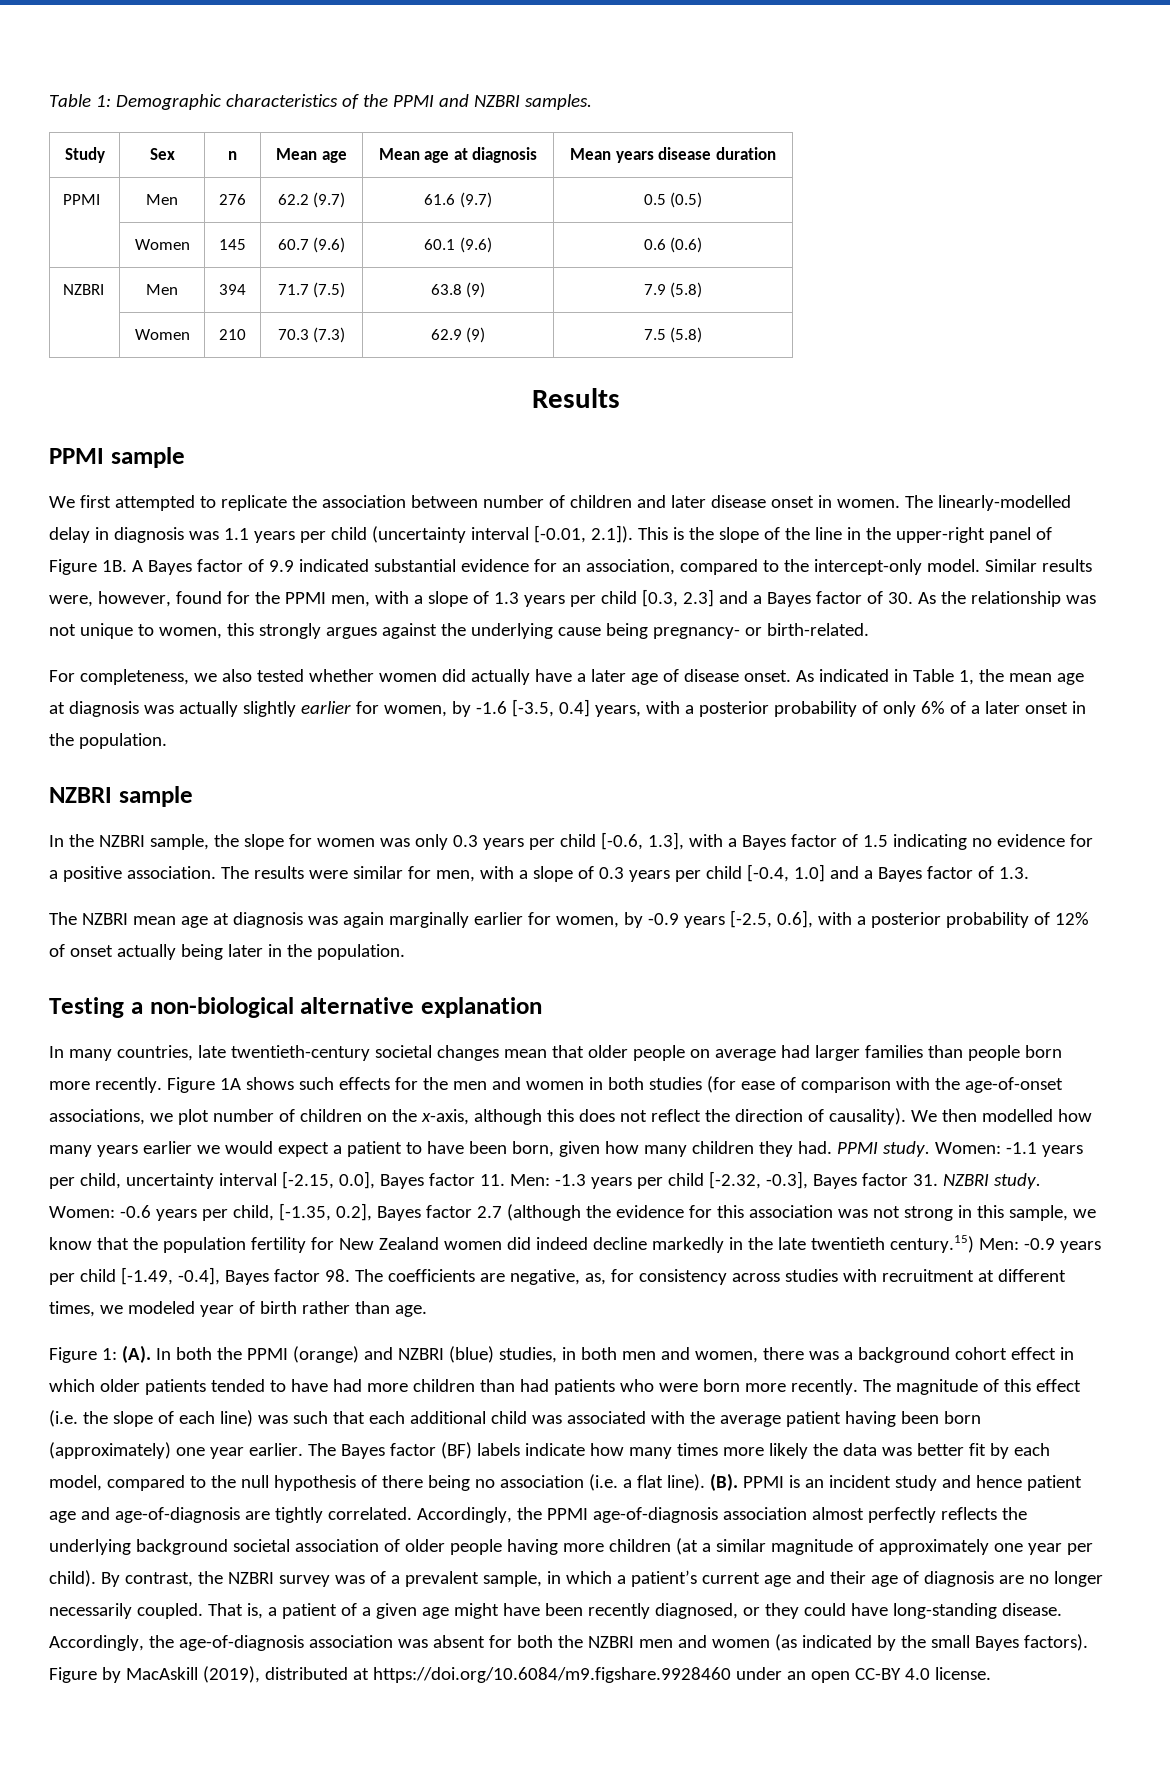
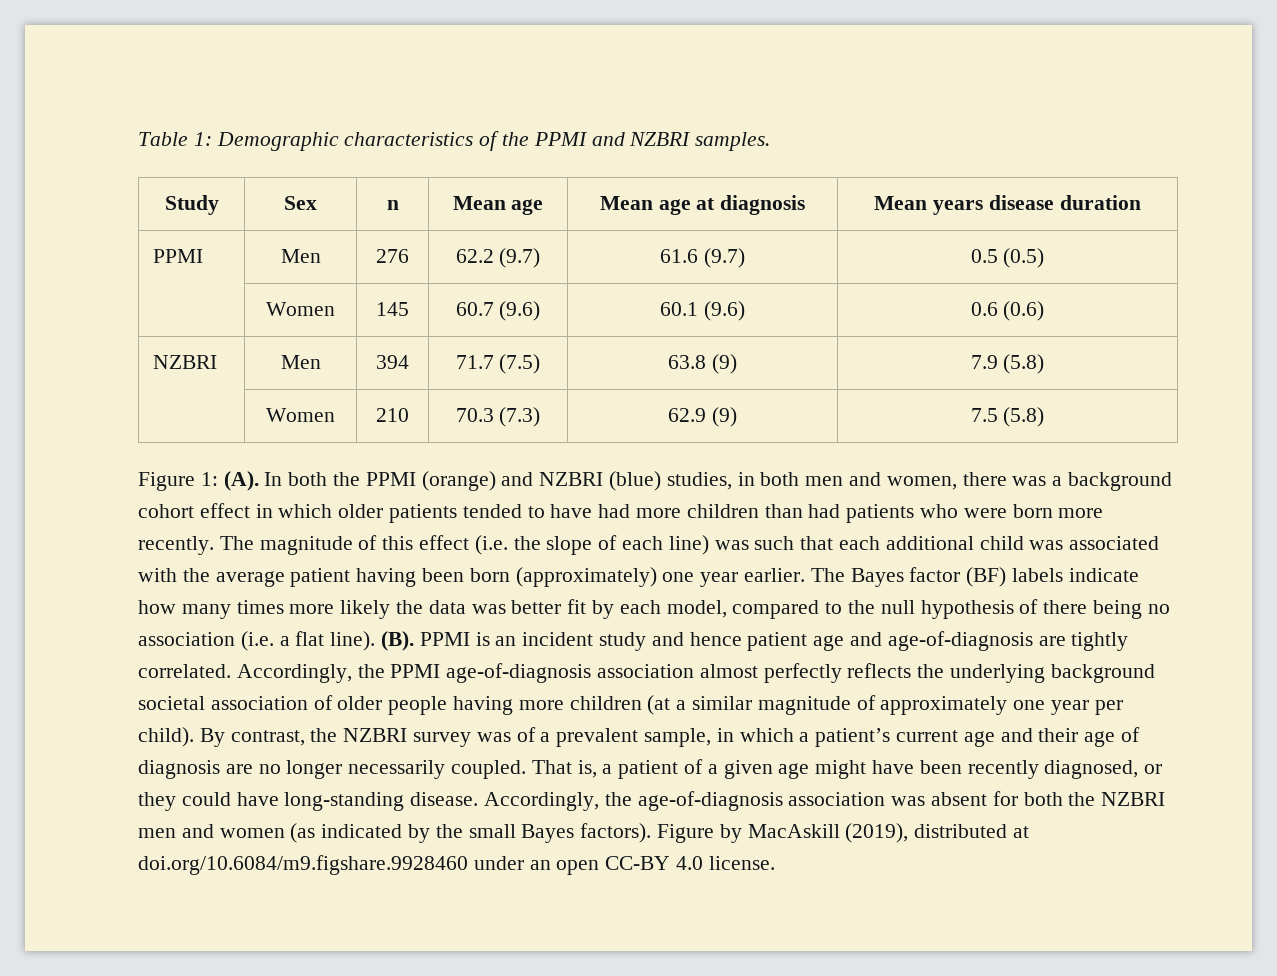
[532,388,620,408] [49,447,185,468] [49,495,1071,511] [49,525,1052,543] [49,559,1092,575] [49,589,1096,607] [49,623,869,639] [49,669,1084,685] [49,699,1086,717] [49,733,167,749] [49,786,193,807] [49,832,1093,850] [49,864,1029,882] [49,910,1089,928] [49,944,405,960] [49,997,542,1018] [49,1045,1062,1061] [49,1076,1063,1093] [49,1108,1092,1125] [49,1141,1083,1157] [49,1171,1041,1189] [49,1203,1096,1221] [49,1235,1101,1253] [49,1267,1066,1285] [49,1301,427,1317] // Results // PPMI sample // We first attempted to replicate the association between number of children and later disease onset in women. The linearly-modelled delay in diagnosis was 1.1 years per child (uncertainty interval [-0.01, 2.1]). This is the slope of the line in the upper-right panel of Figure 1B. A Bayes factor of 9.9 indicated substantial evidence for an association, compared to the intercept-only model. Similar results were, however, found for the PPMI men, with a slope of 1.3 years per child [0.3, 2.3] and a Bayes factor of 30. As the relationship was not unique to women, this strongly argues against the underlying cause being pregnancy- or birth-related. // For completeness, we also tested whether women did actually have a later age of disease onset. As indicated in Table 1, the mean age at diagnosis was actually slightly earlier for women, by -1.6 [-3.5, 0.4] years, with a posterior probability of only 6% of a later onset in the population. // NZBRI sample // In the NZBRI sample, the slope for women was only 0.3 years per child [-0.6, 1.3], with a Bayes factor of 1.5 indicating no evidence for a positive association. The results were similar for men, with a slope of 0.3 years per child [-0.4, 1.0] and a Bayes factor of 1.3. // The NZBRI mean age at diagnosis was again marginally earlier for women, by -0.9 years [-2.5, 0.6], with a posterior probability of 12% of onset actually being later in the population. // Testing a non-biological alternative explanation // In many countries, late twentieth-century societal changes mean that older people on average had larger families than people born more recently. Figure 1A shows such effects for the men and women in both studies (for ease of comparison with the age-of-onset associations, we plot number of children on the x-axis, although this does not reflect the direction of causality). We then modelled how many years earlier we would expect a patient to have been born, given how many children they had. PPMI study. Women: -1.1 years per child, uncertainty interval [-2.15, 0.0], Bayes factor 11. Men: -1.3 years per child [-2.32, -0.3], Bayes factor 31. NZBRI study. Women: -0.6 years per child, [-1.35, 0.2], Bayes factor 2.7 (although the evidence for this association was not strong in this sample, we know that the population fertility for New Zealand women did indeed decline markedly in the late twentieth century.15) Men: -0.9 years per child [-1.49, -0.4], Bayes factor 98. The coefficients are negative, as, for consistency across studies with recruitment at different times, we modeled year of birth rather than age. -> (1045, 417) none
[372,1667,731,1683] https://doi.org/10.6084/m9.figshare.9928460 -> [138,855,468,875] doi.org/10.6084/m9.figshare.9928460

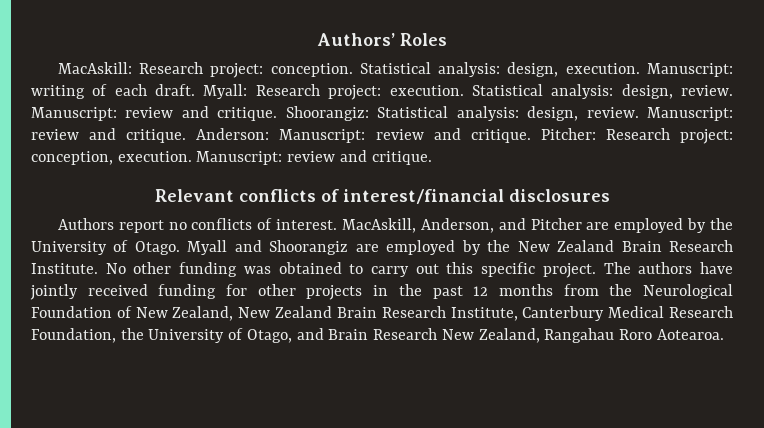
[138,131,771,151] [164,195,219,215] [284,196,317,210] [386,200,399,210] [452,196,544,215] [599,195,806,215] [874,195,1141,215] [153,249,204,263] [280,249,321,263] [376,249,409,263] [455,248,541,268] [660,248,745,268] [970,248,1045,268] [266,302,335,316] [376,302,409,316] [455,301,541,321] [660,301,745,321] [970,301,1045,321] [153,355,218,369] [280,355,321,369] [376,355,409,369] [455,354,541,374] [668,354,737,374] [970,354,1045,374] [266,408,335,422] [376,408,409,422] [455,407,541,427] [668,407,737,427] [970,407,1045,427] [138,471,1173,491] [138,503,1104,523] [138,535,1160,555] [138,567,1139,587] [138,599,1170,619] [138,631,1129,651] [138,663,1155,683] [138,695,1123,715] [138,727,1141,747] [138,759,1163,779] [138,791,1166,811] [138,823,1030,843] [138,855,775,875] Table 1: Demographic characteristics of the PPMI and NZBRI samples. // Study | Sex | n | Mean age | Mean age at diagnosis | Mean years disease duration // PPMI | Men | 276 | 62.2 (9.7) | 61.6 (9.7) | 0.5 (0.5) // | Women | 145 | 60.7 (9.6) | 60.1 (9.6) | 0.6 (0.6) // NZBRI | Men | 394 | 71.7 (7.5) | 63.8 (9) | 7.9 (5.8) // | Women | 210 | 70.3 (7.3) | 62.9 (9) | 7.5 (5.8) // Figure 1: (A). In both the PPMI (orange) and NZBRI (blue) studies, in both men and women, there was a background cohort effect in which older patients tended to have had more children than had patients who were born more recently. The magnitude of this effect (i.e. the slope of each line) was such that each additional child was associated with the average patient having been born (approximately) one year earlier. The Bayes factor (BF) labels indicate how many times more likely the data was better fit by each model, compared to the null hypothesis of there being no association (i.e. a flat line). (B). PPMI is an incident study and hence patient age and age-of-diagnosis are tightly correlated. Accordingly, the PPMI age-of-diagnosis association almost perfectly reflects the underlying background societal association of older people having more children (at a similar magnitude of approximately one year per child). By contrast, the NZBRI survey was of a prevalent sample, in which a patient’s current age and their age of diagnosis are no longer necessarily coupled. That is, a patient of a given age might have been recently diagnosed, or they could have long-standing disease. Accordingly, the age-of-diagnosis association was absent for both the NZBRI men and women (as indicated by the small Bayes factors). Figure by MacAskill (2019), distributed at doi.org/10.6084/m9.figshare.9928460 under an open CC-BY 4.0 license. -> [316,33,447,46] [57,62,733,78] [31,84,733,100] [31,106,734,121] [31,128,734,144] [31,150,432,165] [154,189,610,204] [57,218,733,233] [31,240,733,255] [31,262,733,278] [30,284,734,300] [31,306,733,321] [31,328,724,343] Authors’ Roles // MacAskill: Research project: conception. Statistical analysis: design, execution. Manuscript: writing of each draft. Myall: Research project: execution. Statistical analysis: design, review. Manuscript: review and critique. Shoorangiz: Statistical analysis: design, review. Manuscript: review and critique. Anderson: Manuscript: review and critique. Pitcher: Research project: conception, execution. Manuscript: review and critique. // Relevant conflicts of interest/financial disclosures // Authors report no conflicts of interest. MacAskill, Anderson, and Pitcher are employed by the University of Otago. Myall and Shoorangiz are employed by the New Zealand Brain Research Institute. No other funding was obtained to carry out this specific project. The authors have jointly received funding for other projects in the past 12 months from the Neurological Foundation of New Zealand, New Zealand Brain Research Institute, Canterbury Medical Research Foundation, the University of Otago, and Brain Research New Zealand, Rangahau Roro Aotearoa.

